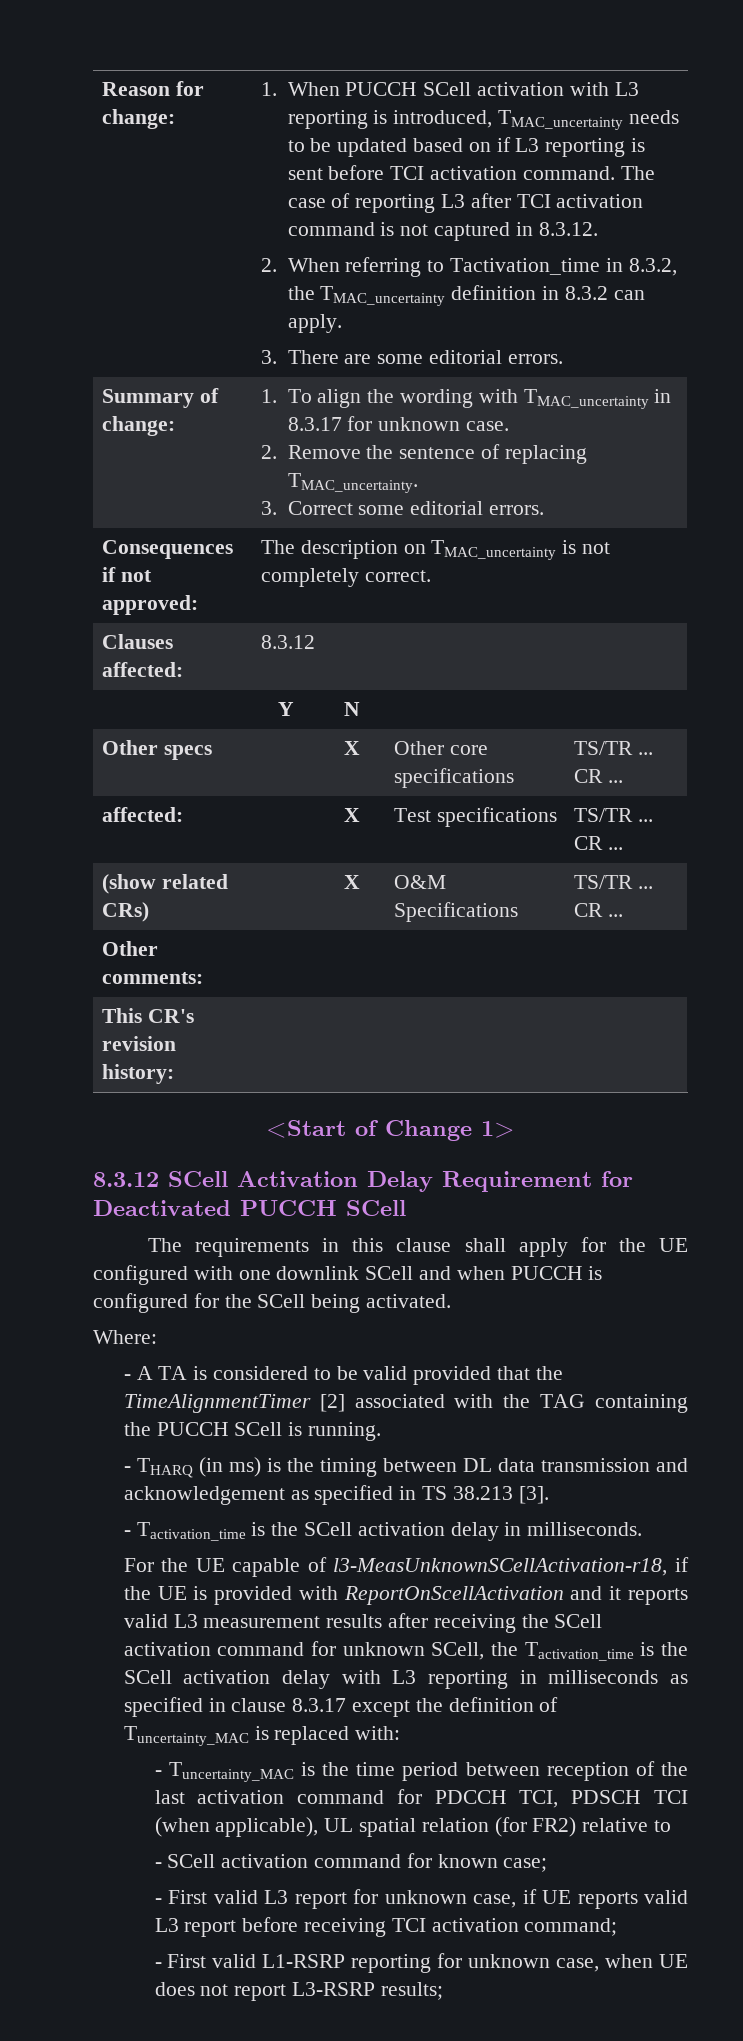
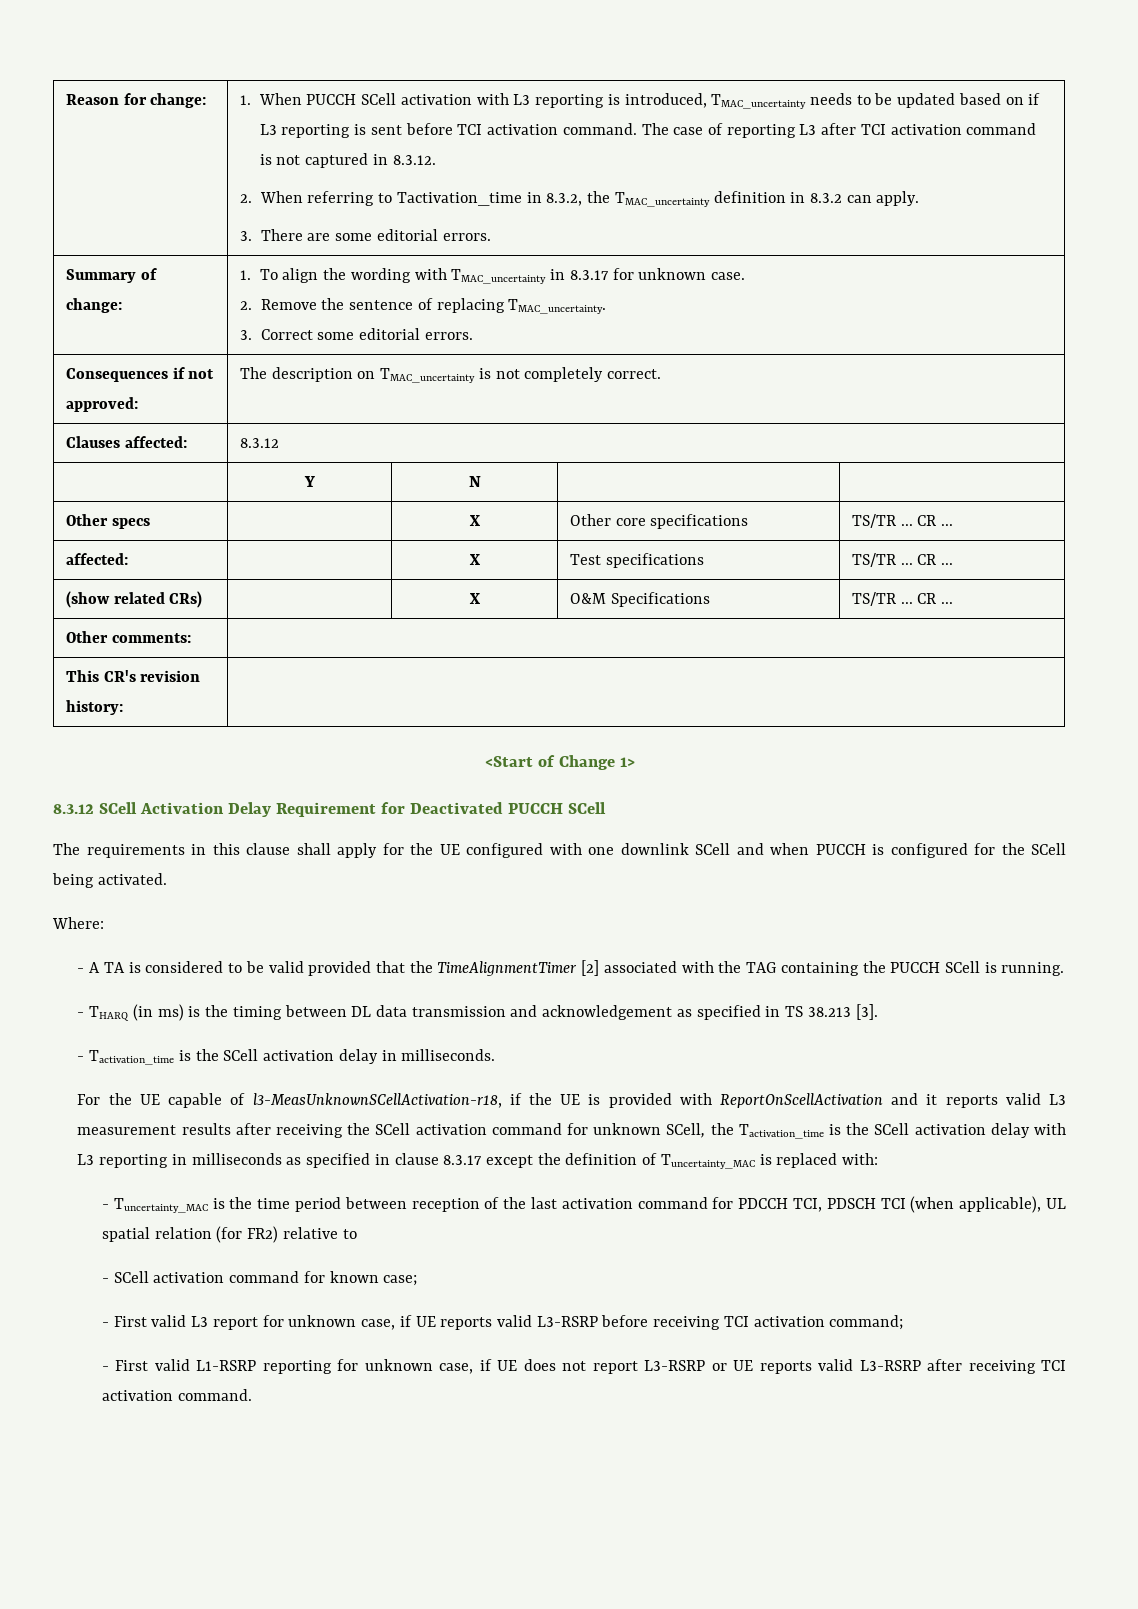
[154,1918,237,1937] L3 report -> [536,1316,598,1327] L3-RSRP
[605,1954,654,1968] when -> [479,1359,492,1371] if
[380,1982,443,2000] results; -> [711,1359,1066,1374] [101,1389,252,1401] or UE reports valid L3-RSRP after receiving TCI activation command.

